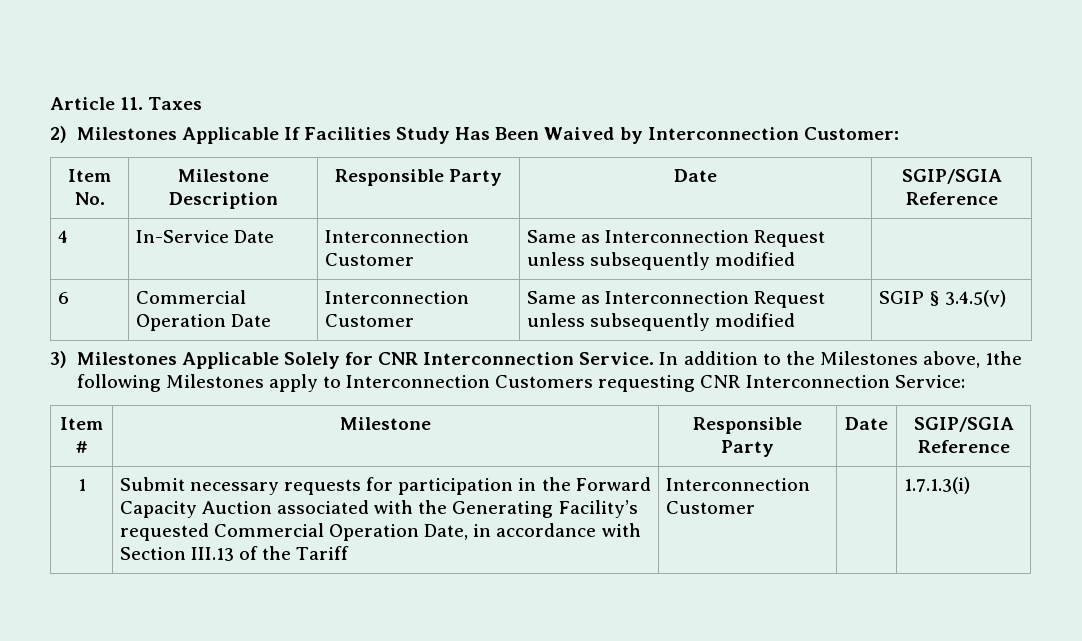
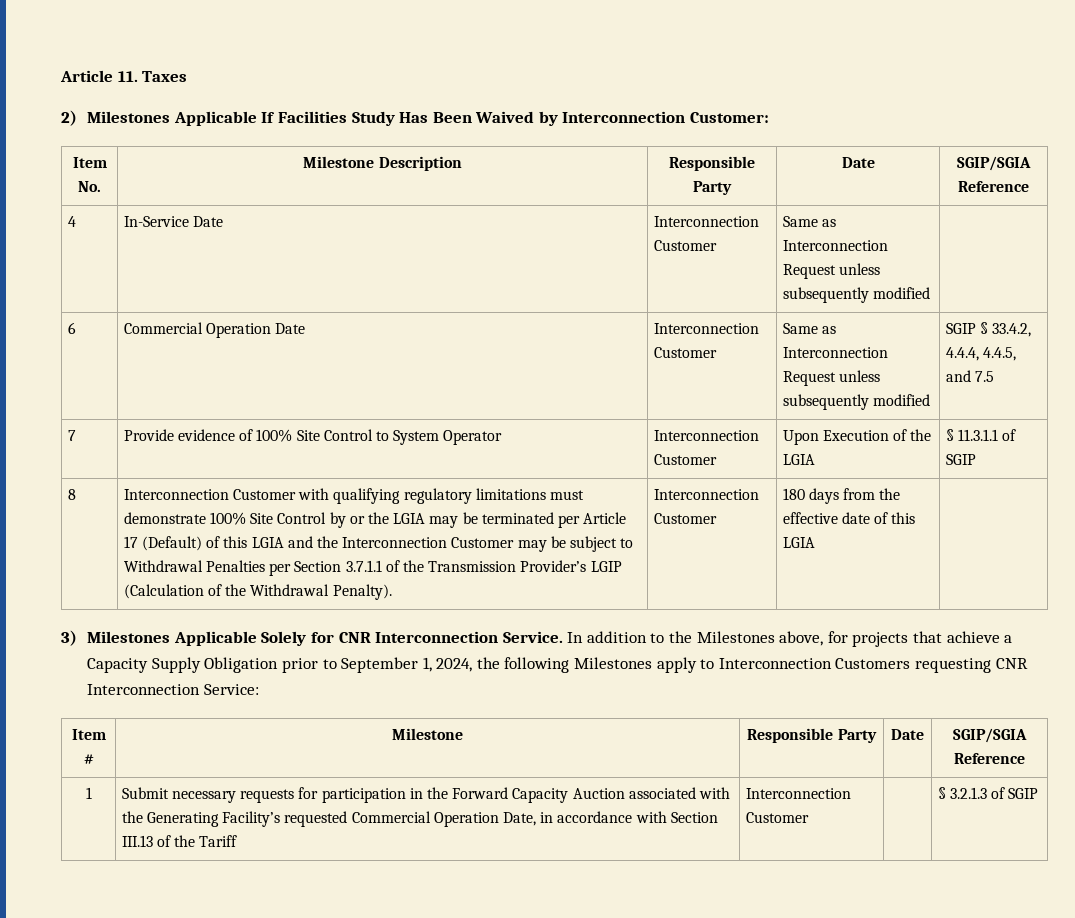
[945,290,1007,307] 3.4.5(v) -> [992,323,1032,337] [945,347,1017,361] [945,370,995,382] [67,430,76,441] [123,429,503,445] [653,430,759,441] [653,454,717,465] [782,429,932,445] [782,454,815,465] [945,429,1017,441] [945,454,976,465] [67,489,76,500] [123,488,584,504] [123,512,627,528] [123,536,634,552] [123,560,622,576] [123,584,392,600] [653,489,759,500] [653,513,717,524] [782,488,901,504] [782,512,916,524] [782,537,815,548] 33.4.2, 4.4.4, 4.4.5, and 7.5 // 7 | Provide evidence of 100% Site Control to System Operator | Interconnection Customer | Upon Execution of the LGIA | § 11.3.1.1 of SGIP // 8 | Interconnection Customer with qualifying regulatory limitations must demonstrate 100% Site Control by or the LGIA may be terminated per Article 17 (Default) of this LGIA and the Interconnection Customer may be subject to Withdrawal Penalties per Section 3.7.1.1 of the Transmission Provider’s LGIP (Calculation of the Withdrawal Penalty). | Interconnection Customer | 180 days from the effective date of this LGIA |
[985,351,1023,365] 1the -> [827,631,1013,647] [87,657,500,673] for projects that achieve a Capacity Supply Obligation prior to September 1, 2024, the
[903,477,970,494] 1.7.1.3(i) -> [937,787,1039,799] § 3.2.1.3 of SGIP

